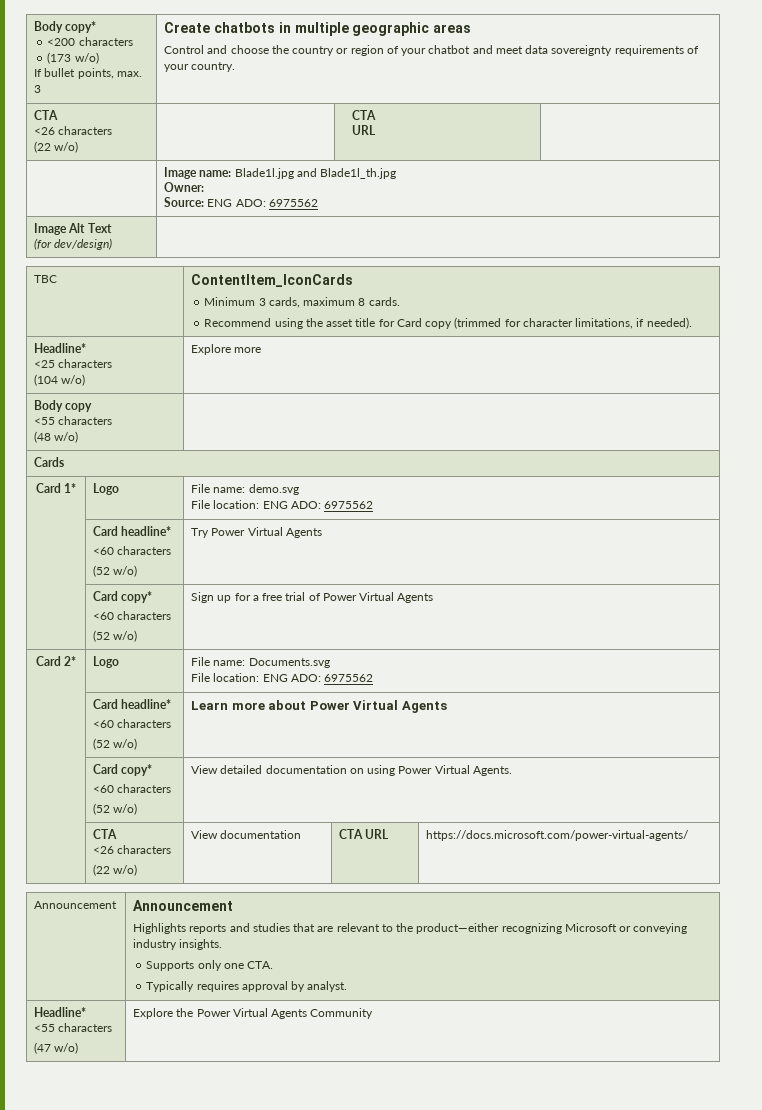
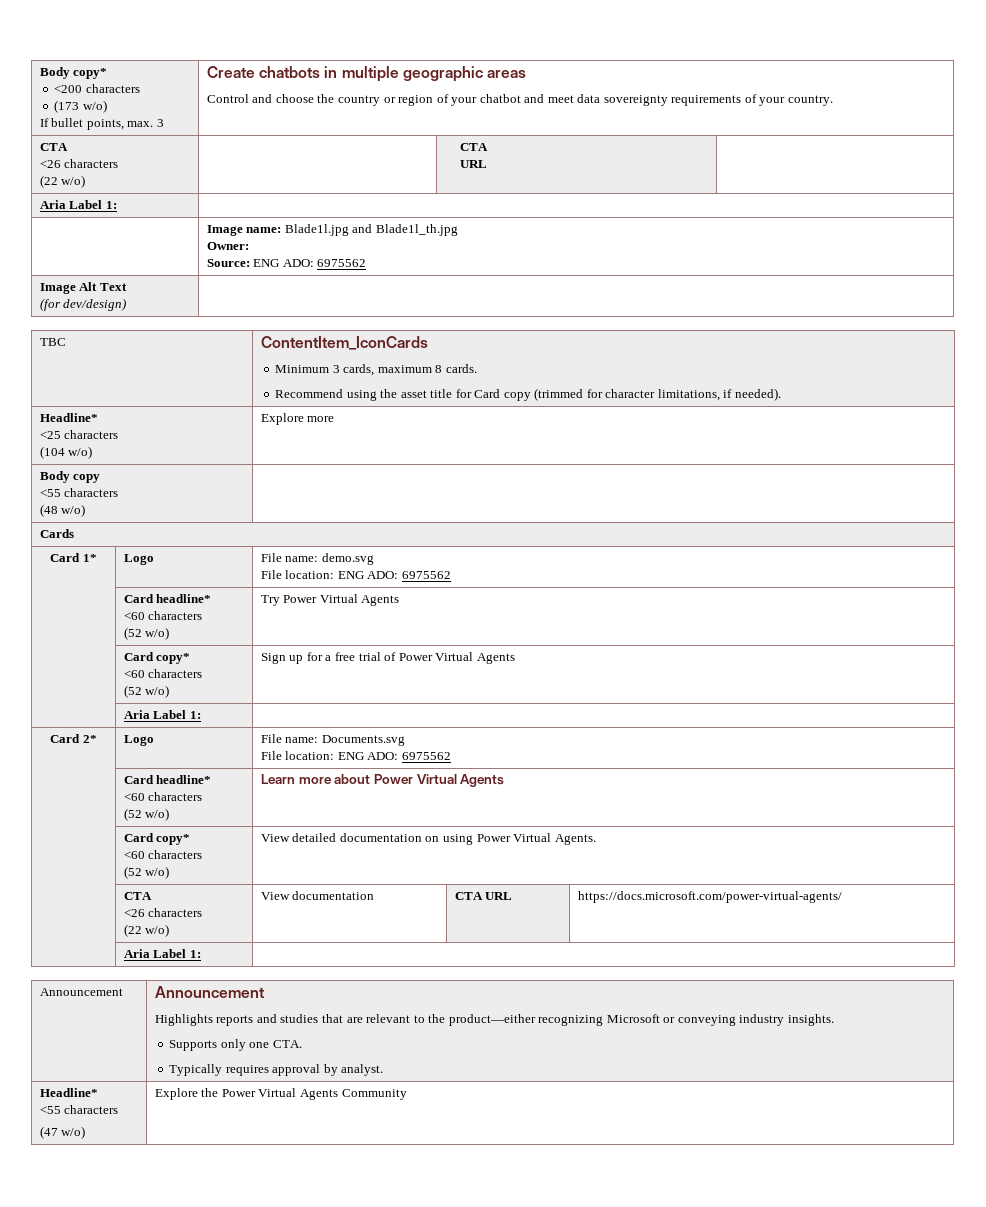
(377, 130) none -> [39,200,117,209] // Aria Label 1: |
(434, 598) none -> [123,710,201,719] // | Aria Label 1: |
(690, 835) none -> [123,949,201,958] // | Aria Label 1: |

